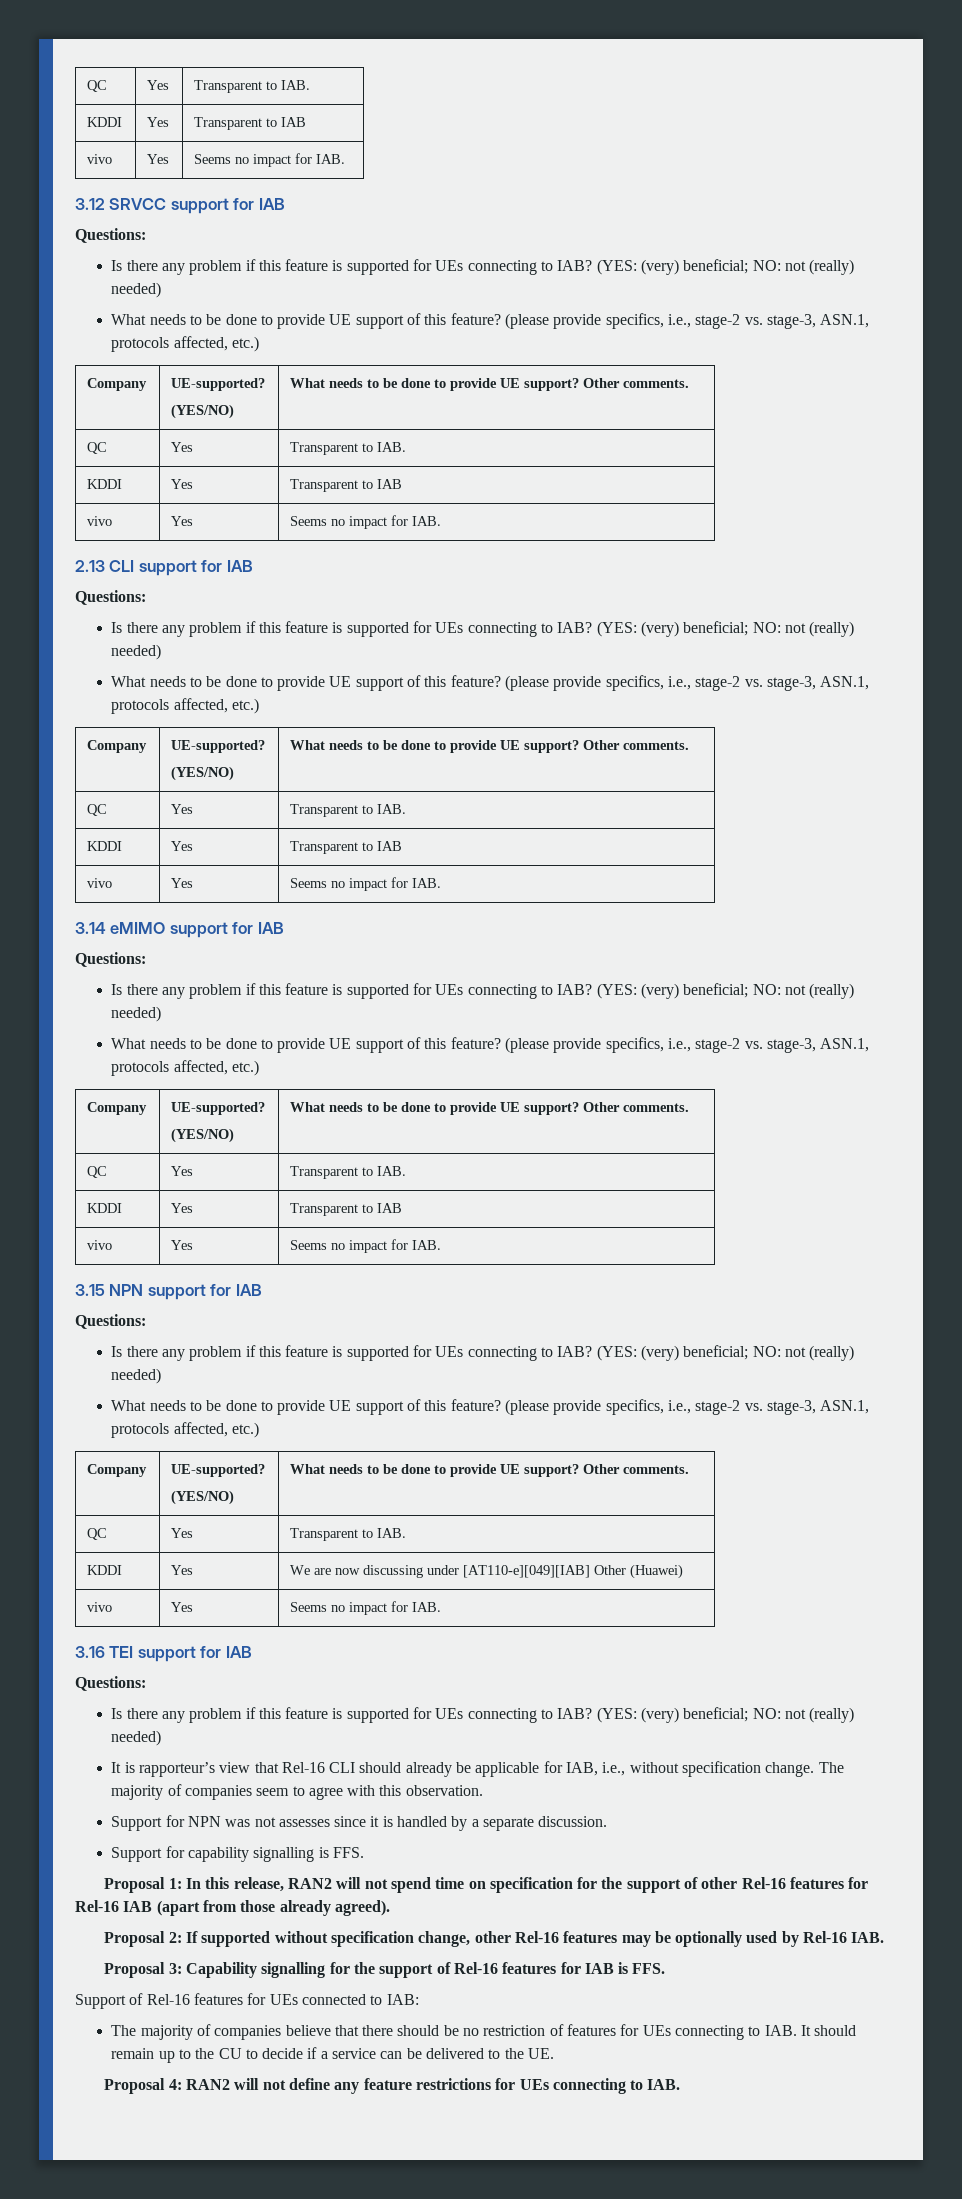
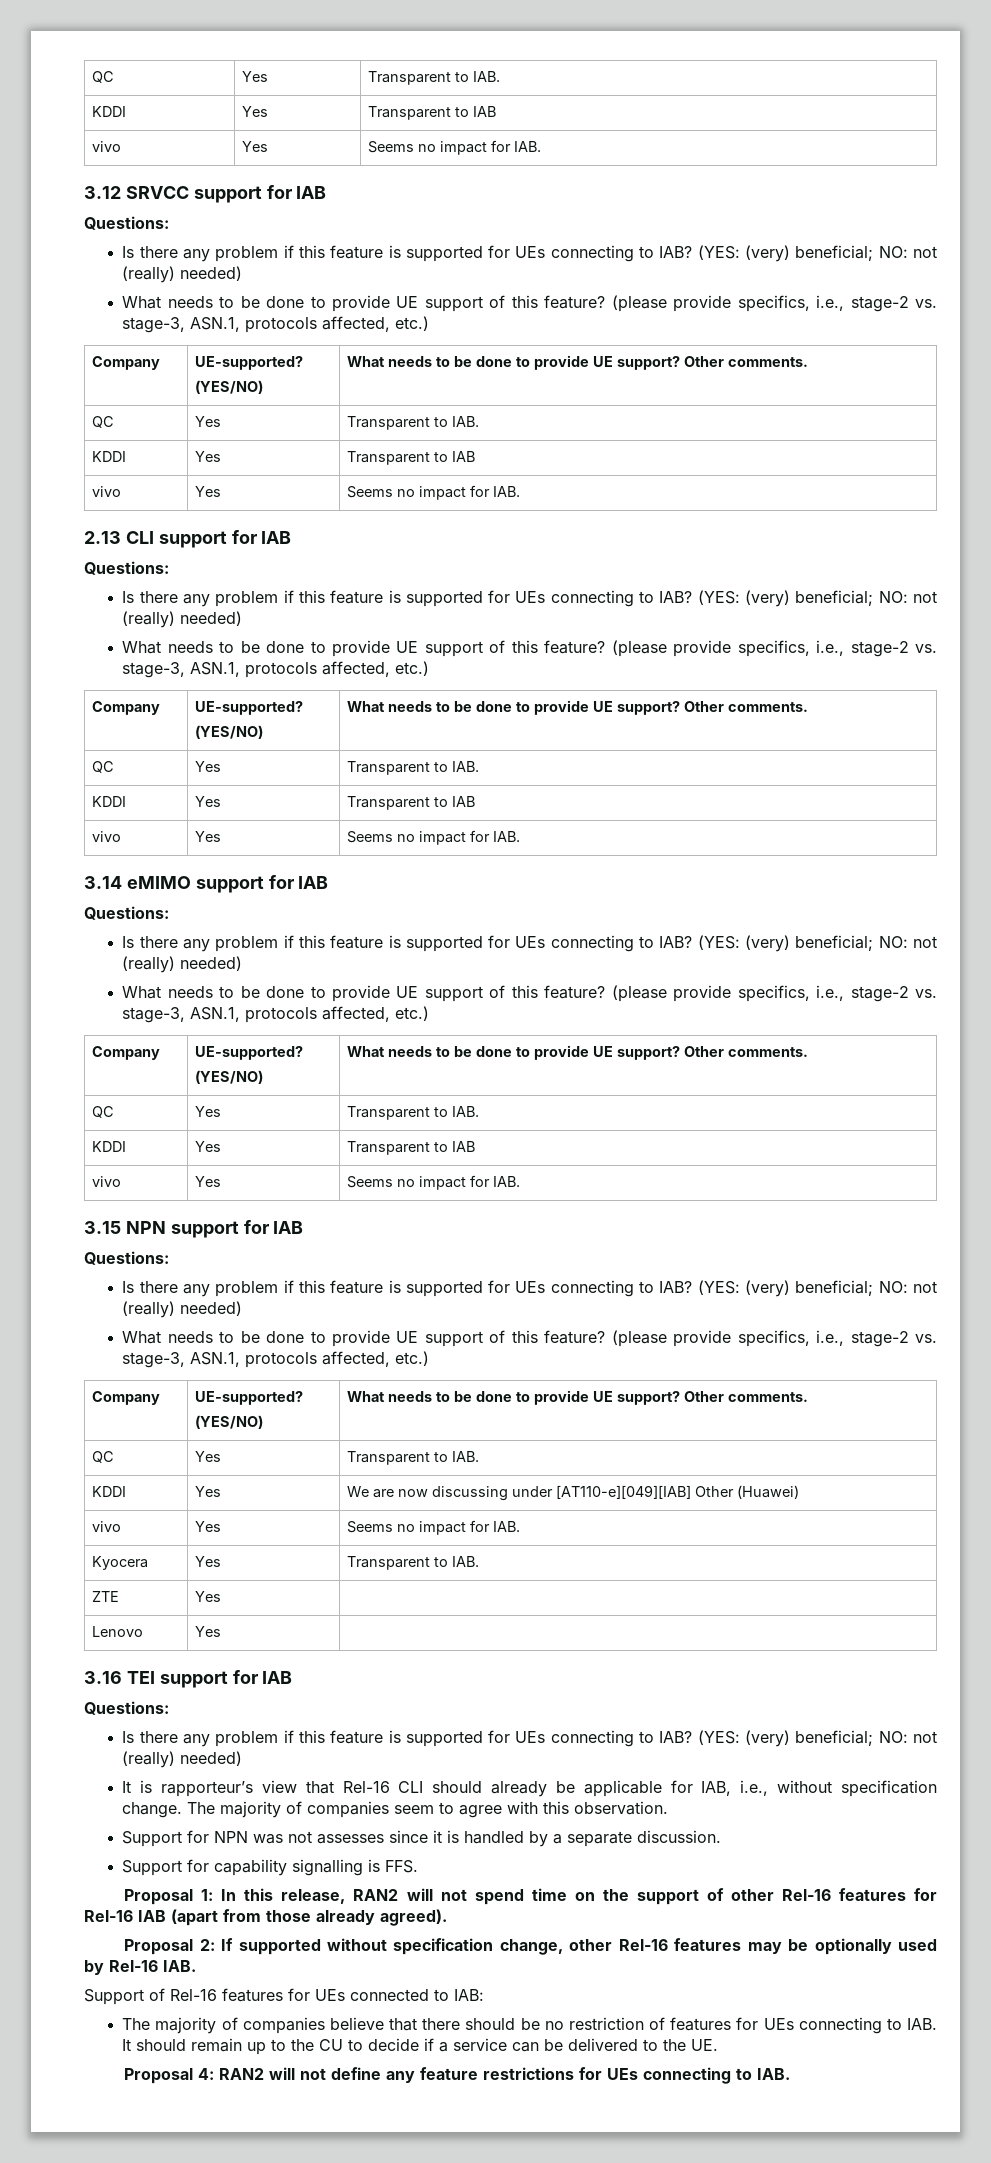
(442, 1607) none -> [91,1556,148,1570] [194,1556,221,1567] [346,1556,479,1570] [91,1591,119,1602] [194,1591,221,1602] [91,1626,143,1637] [194,1626,221,1637] // Kyocera | Yes | Transparent to IAB. // ZTE | Yes | // Lenovo | Yes |
[489,1877,598,1893] specification for -> (595, 1896) none
[104,1962,666,1978] // Proposal 3: Capability signalling for the support of Rel-16 features for IAB is FFS. -> (196, 1966) none

